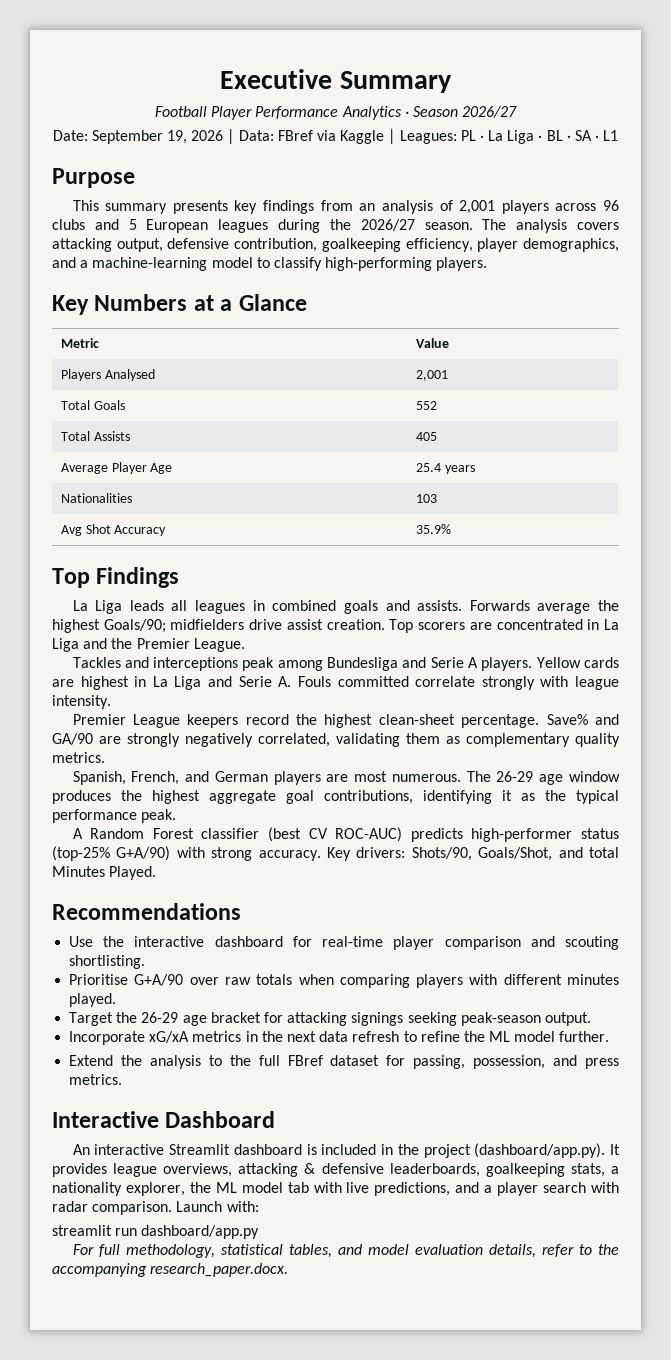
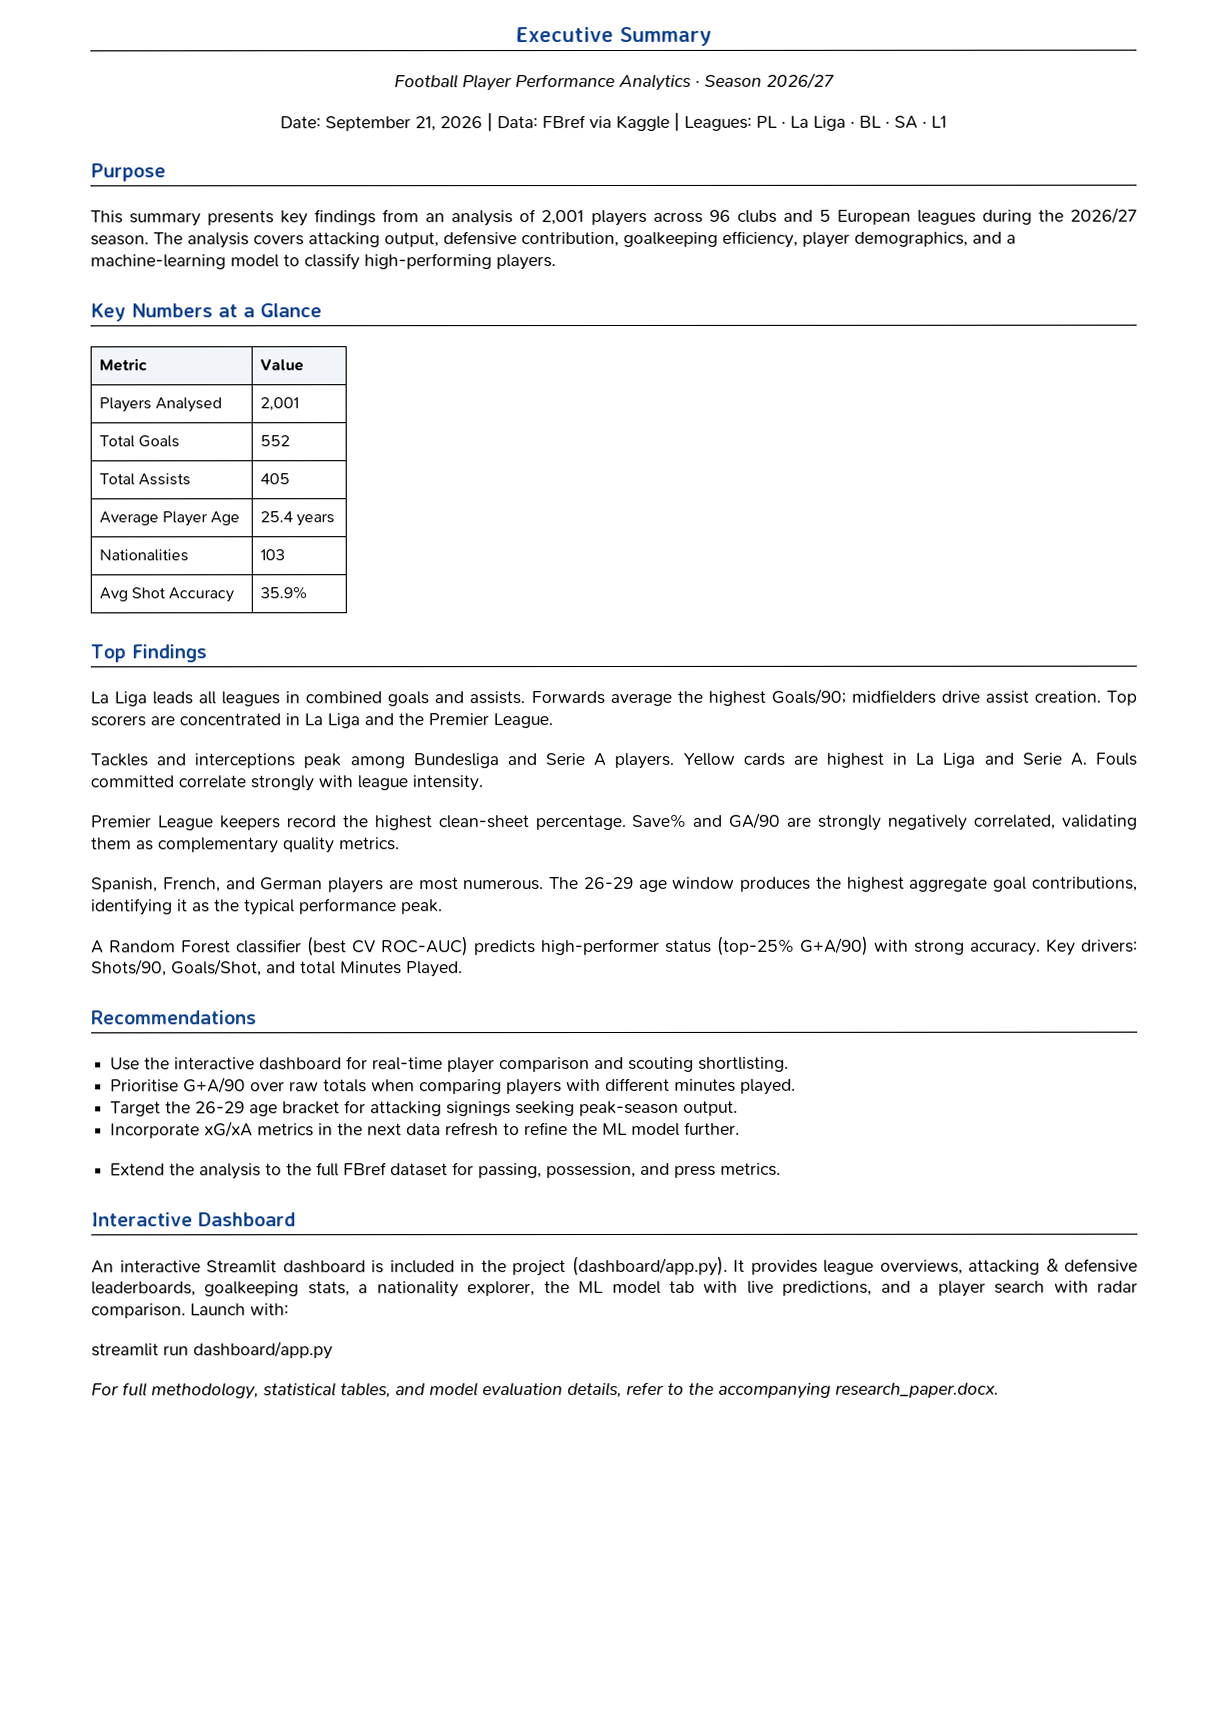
[167,130,188,144] 19, -> [415,116,436,132] 21,

